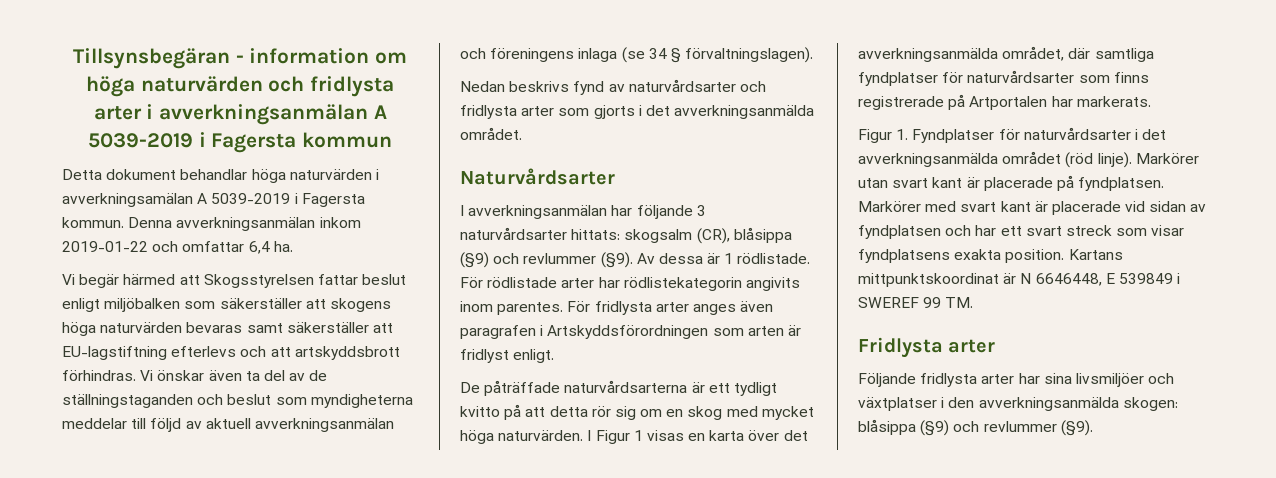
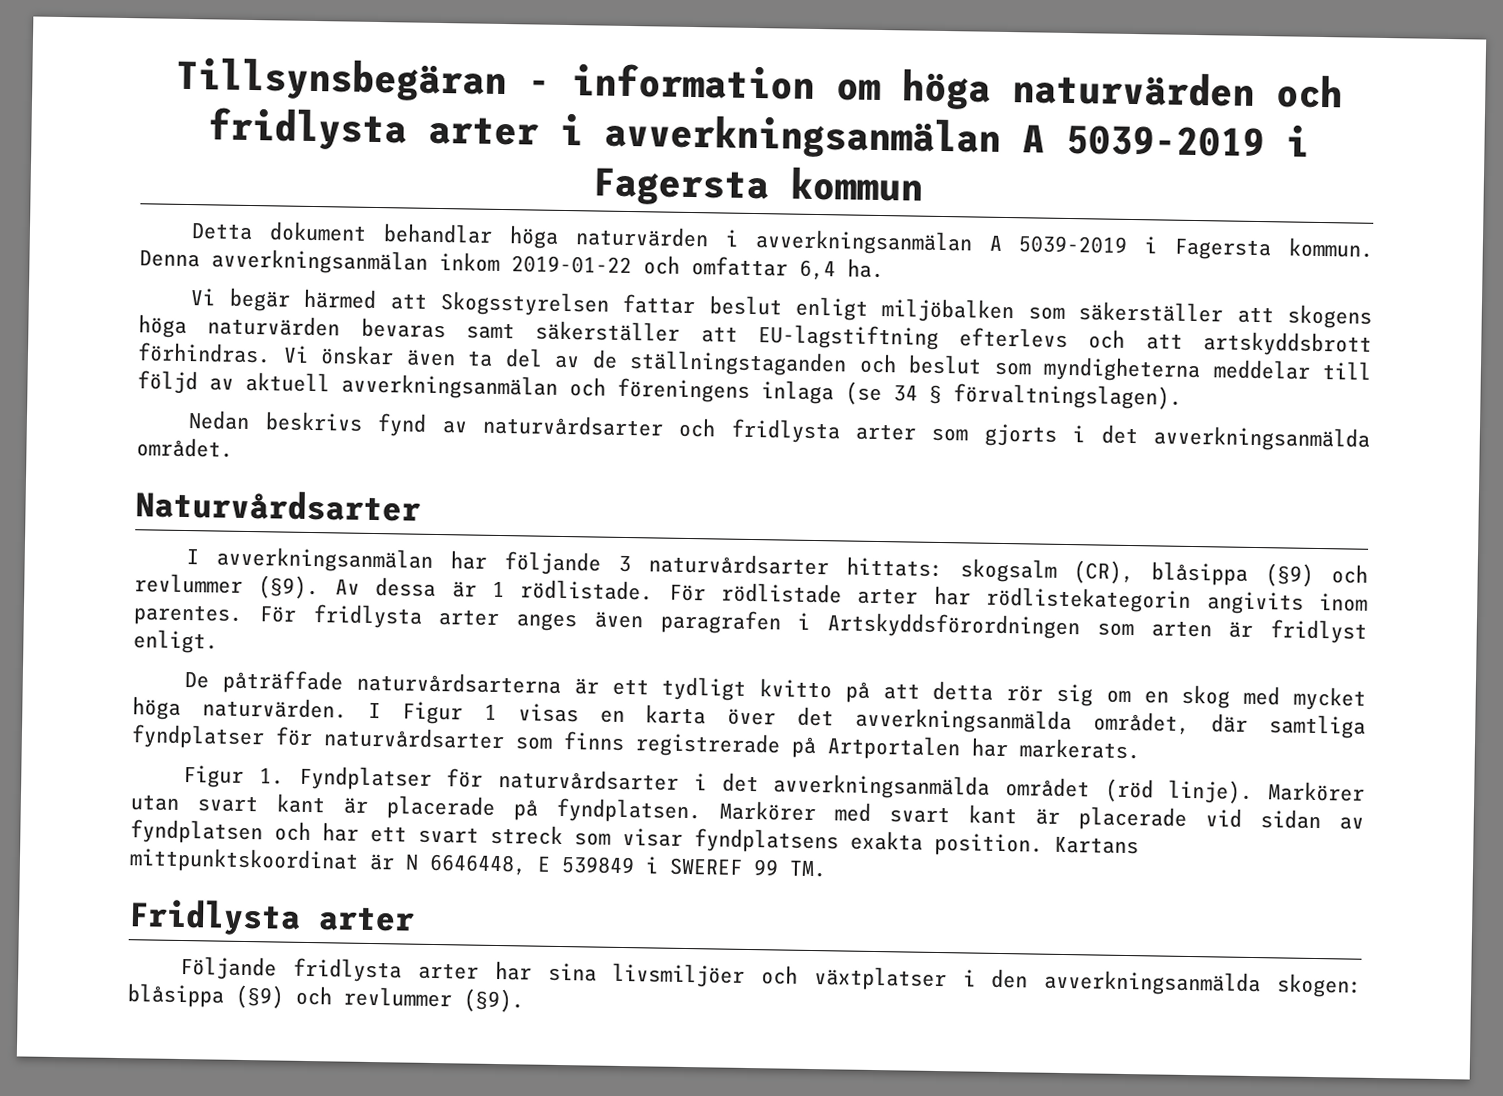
[62,193,193,207] avverkningsamälan -> [754,229,973,256] avverkningsanmälan

